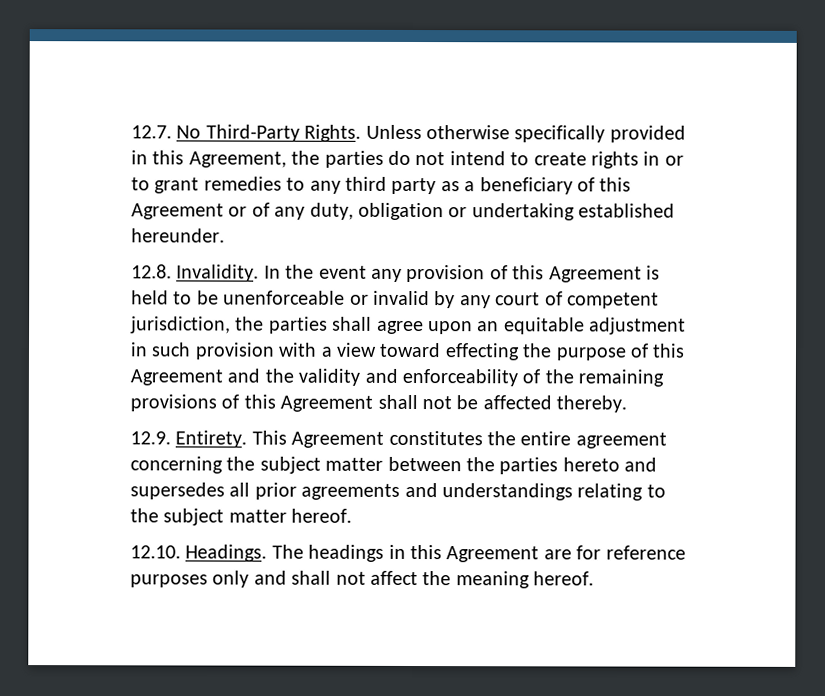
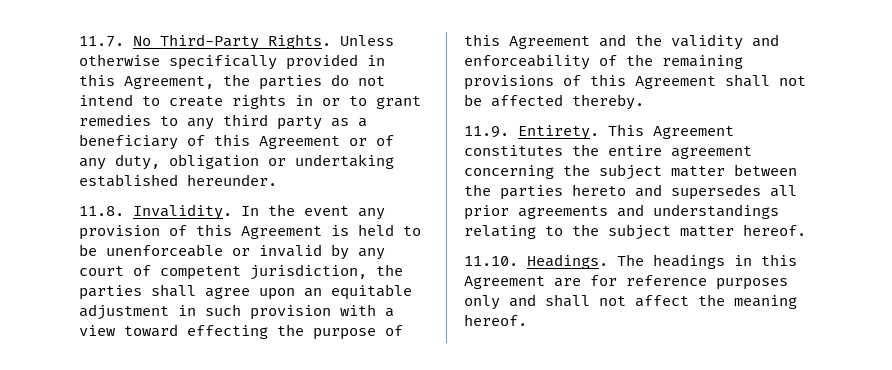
[131,125,172,139] 12.7. -> [79,36,124,47] 11.7.
[131,264,172,279] 12.8. -> [79,206,124,216] 11.8.
[130,431,171,445] 12.9. -> [464,126,509,138] 11.9.
[130,545,181,559] 12.10. -> [464,256,518,266] 11.10.

